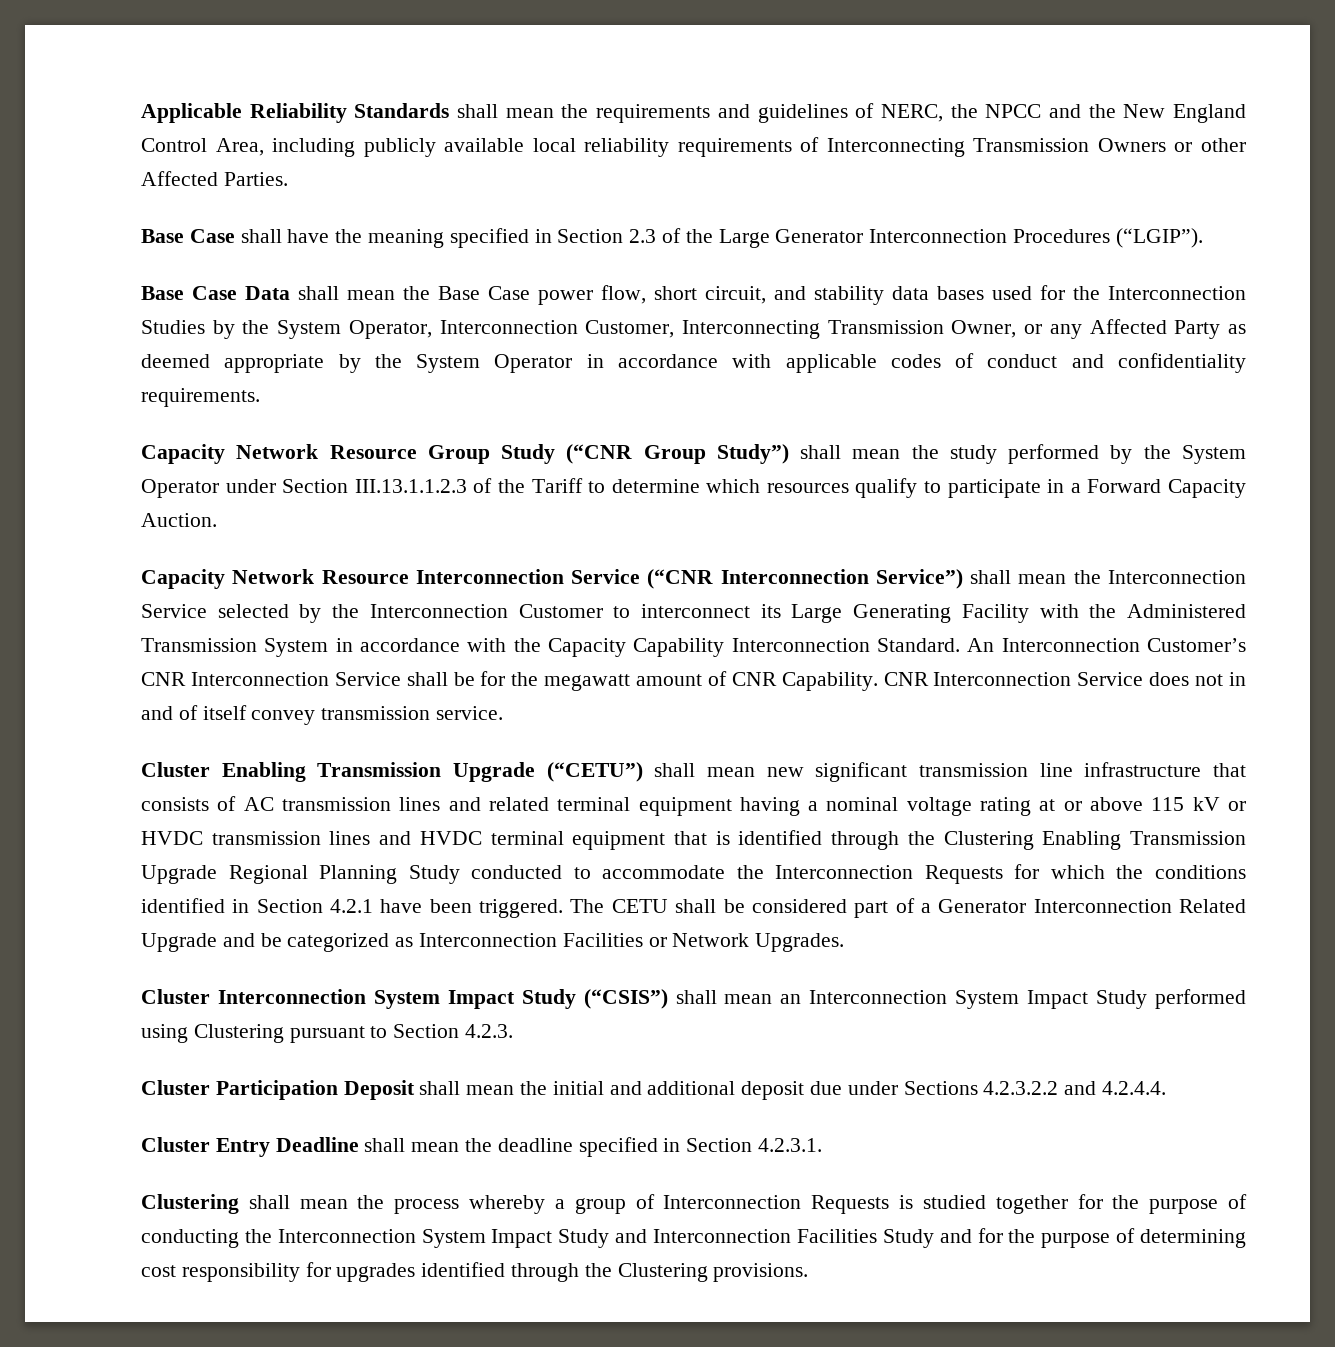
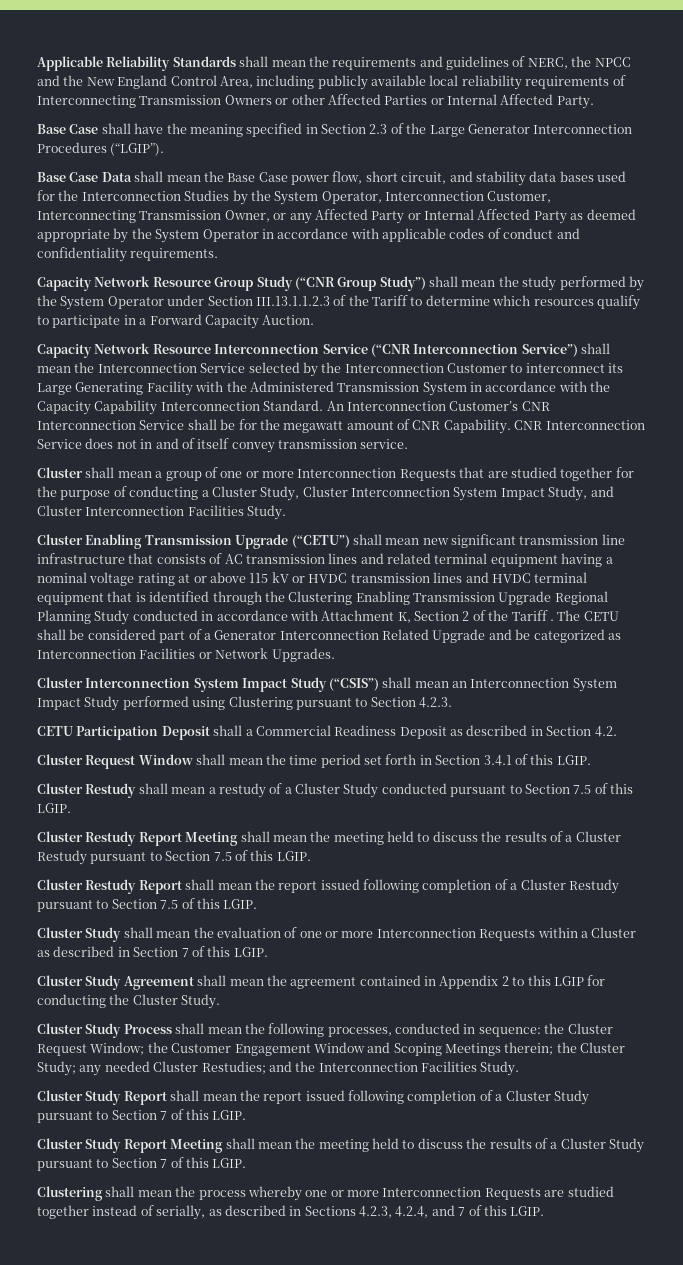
[223,172,288,186] Parties. -> [384,94,594,109] Parties or Internal Affected Party.
(1221, 329) none -> [407,209,567,224] or Internal Affected Party
(504, 713) none -> [37,467,634,481] [37,486,614,501] [37,505,287,520] // Cluster shall mean a group of one or more Interconnection Requests that are studied together for the purpose of conducting a Cluster Study, Cluster Interconnection System Impact Study, and Cluster Interconnection Facilities Study.
[573,864,1246,884] [141,898,564,918] to accommodate the Interconnection Requests for which the conditions identified in Section 4.2.1 have been triggered. -> [201,610,554,623] in accordance with Attachment K, Section 2 of the Tariff .
[141,1080,210,1095] Cluster -> [37,726,73,736] CETU
[466,1081,1167,1100] [141,1137,823,1157] mean the initial and additional deposit due under Sections 4.2.3.2.2 and 4.2.4.4. // Cluster Entry Deadline shall mean the deadline specified in Section 4.2.3.1. -> [245,725,617,739] [37,754,591,769] [37,783,633,798] [37,803,71,813] [37,831,621,846] [37,850,311,865] [37,879,619,894] [37,898,258,912] [37,927,637,942] [37,946,268,957] [37,975,606,990] [37,994,221,1009] [37,1023,613,1038] [37,1042,626,1056] [37,1061,520,1076] [37,1090,589,1105] [37,1109,247,1123] [37,1138,644,1153] [37,1157,247,1171] a Commercial Readiness Deposit as described in Section 4.2. // Cluster Request Window shall mean the time period set forth in Section 3.4.1 of this LGIP. // Cluster Restudy shall mean a restudy of a Cluster Study conducted pursuant to Section 7.5 of this LGIP. // Cluster Restudy Report Meeting shall mean the meeting held to discuss the results of a Cluster Restudy pursuant to Section 7.5 of this LGIP. // Cluster Restudy Report shall mean the report issued following completion of a Cluster Restudy pursuant to Section 7.5 of this LGIP. // Cluster Study shall mean the evaluation of one or more Interconnection Requests within a Cluster as described in Section 7 of this LGIP. // Cluster Study Agreement shall mean the agreement contained in Appendix 2 to this LGIP for conducting the Cluster Study. // Cluster Study Process shall mean the following processes, conducted in sequence: the Cluster Request Window; the Customer Engagement Window and Scoping Meetings therein; the Cluster Study; any needed Cluster Restudies; and the Interconnection Facilities Study. // Cluster Study Report shall mean the report issued following completion of a Cluster Study pursuant to Section 7 of this LGIP. // Cluster Study Report Meeting shall mean the meeting held to discuss the results of a Cluster Study pursuant to Section 7 of this LGIP.
[554,1194,1248,1214] [141,1228,1246,1248] [141,1262,809,1282] a group of Interconnection Requests is studied together for the purpose of conducting the Interconnection System Impact Study and Interconnection Facilities Study and for the purpose of determining cost responsibility for upgrades identified through the Clustering provisions. -> [305,1186,614,1200] [37,1205,545,1220] one or more Interconnection Requests are studied together instead of serially, as described in Sections 4.2.3, 4.2.4, and 7 of this LGIP.

